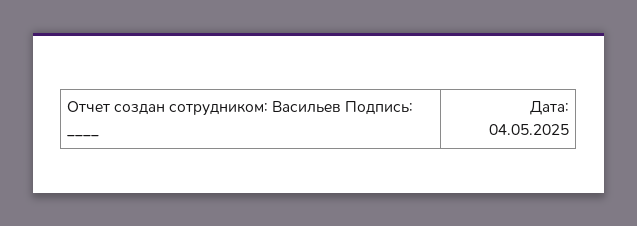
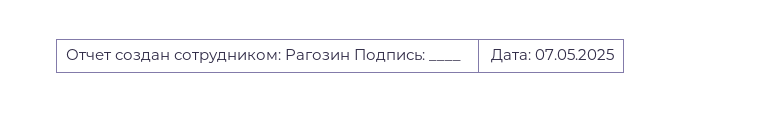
[272,101,341,113] Васильев -> [285,49,351,60] Рагозин
[489,124,570,135] 04.05.2025 -> [534,49,614,60] 07.05.2025

